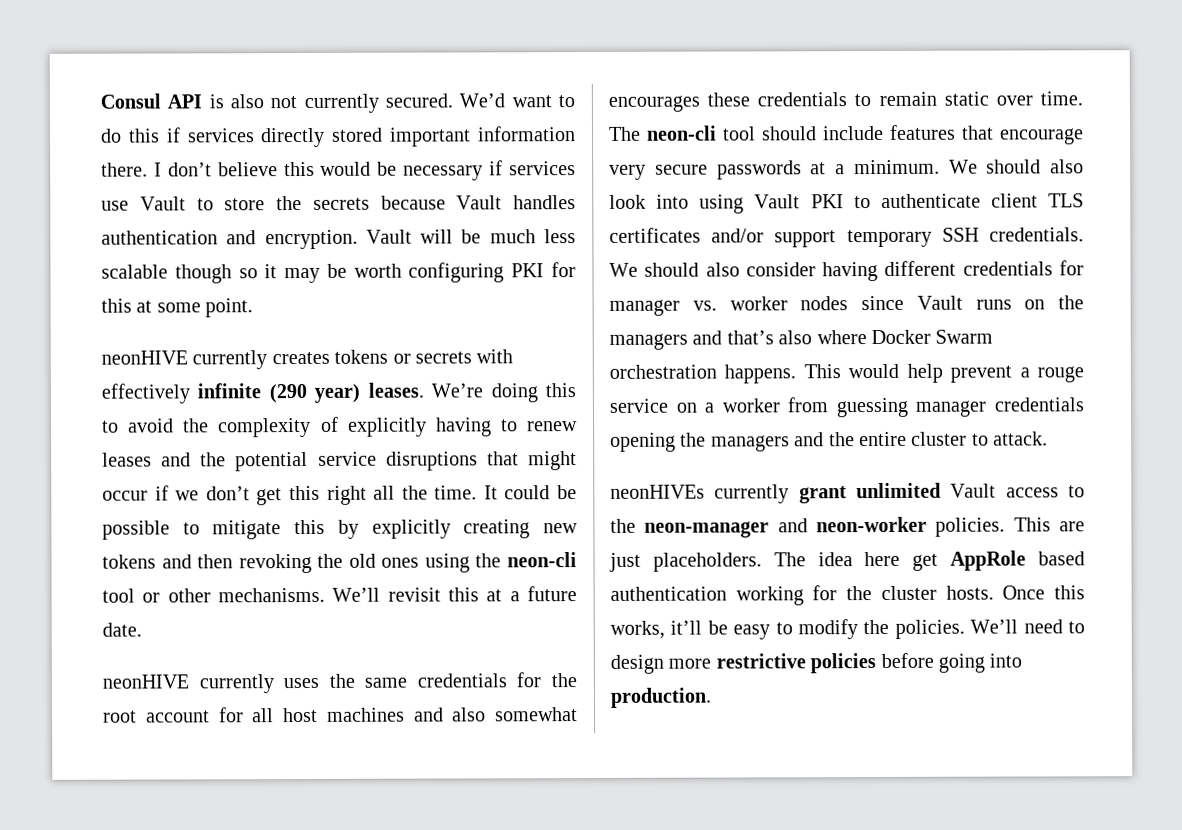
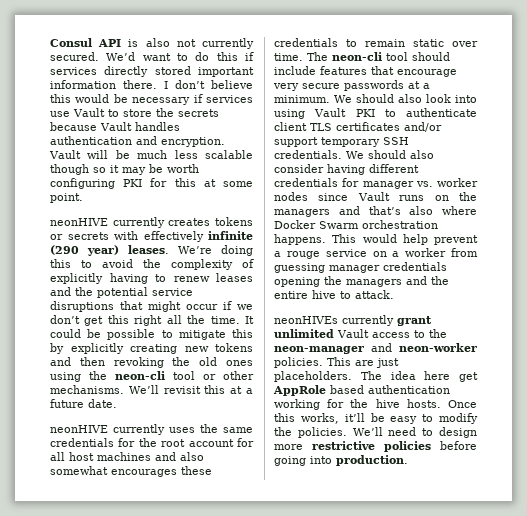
[911,431,968,446] cluster -> [312,290,336,299] hive
[880,585,937,600] cluster -> [375,399,400,408] hive

